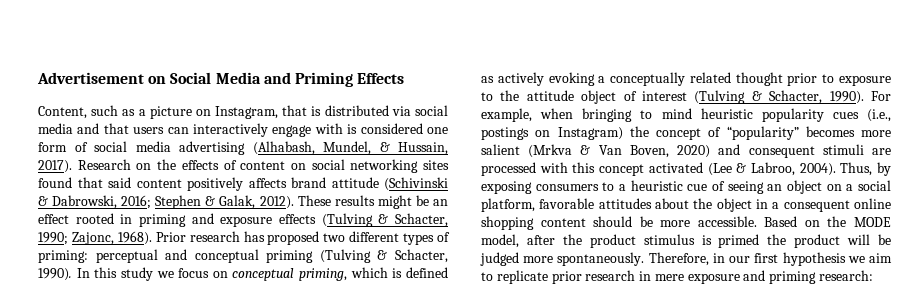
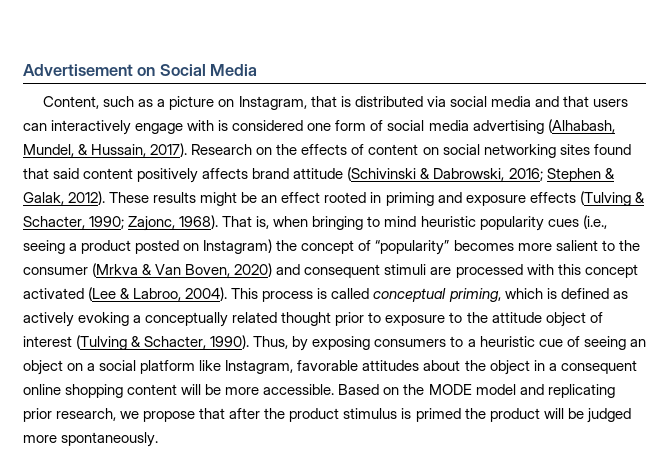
[263,72,405,87] and Priming Effects -> (258, 70) none
[155,231,450,245] [38,249,448,263] [38,267,228,281] Prior research has proposed two different types of priming: perceptual and conceptual priming (Tulving & Schacter, 1990). In this study we focus on -> [222,215,607,231] [23,239,640,255] [23,263,638,278] [23,287,370,302] That is, when bringing to mind heuristic popularity cues (i.e., seeing a product posted on Instagram) the concept of “popularity” becomes more salient to the consumer (Mrkva & Van Boven, 2020) and consequent stimuli are processed with this concept activated (Lee & Labroo, 2004). This process is called
[870,91,891,101] [481,108,891,122] [481,126,891,140] [481,144,891,158] [481,162,836,176] For example, when bringing to mind heuristic popularity cues (i.e., postings on Instagram) the concept of “popularity” becomes more salient (Mrkva & Van Boven, 2020) and consequent stimuli are processed with this concept activated (Lee & Labroo, 2004). -> (250, 342) none
[481,198,535,212] platform, -> [140,360,294,374] platform like Instagram,
[593,216,633,227] should -> [181,384,202,395] will
[481,234,519,248] model, -> [475,384,615,398] [23,408,226,422] model and replicating prior research, we propose that
[648,252,892,266] [481,270,874,284] Therefore, in our first hypothesis we aim to replicate prior research in mere exposure and priming research: -> (159, 439) none

